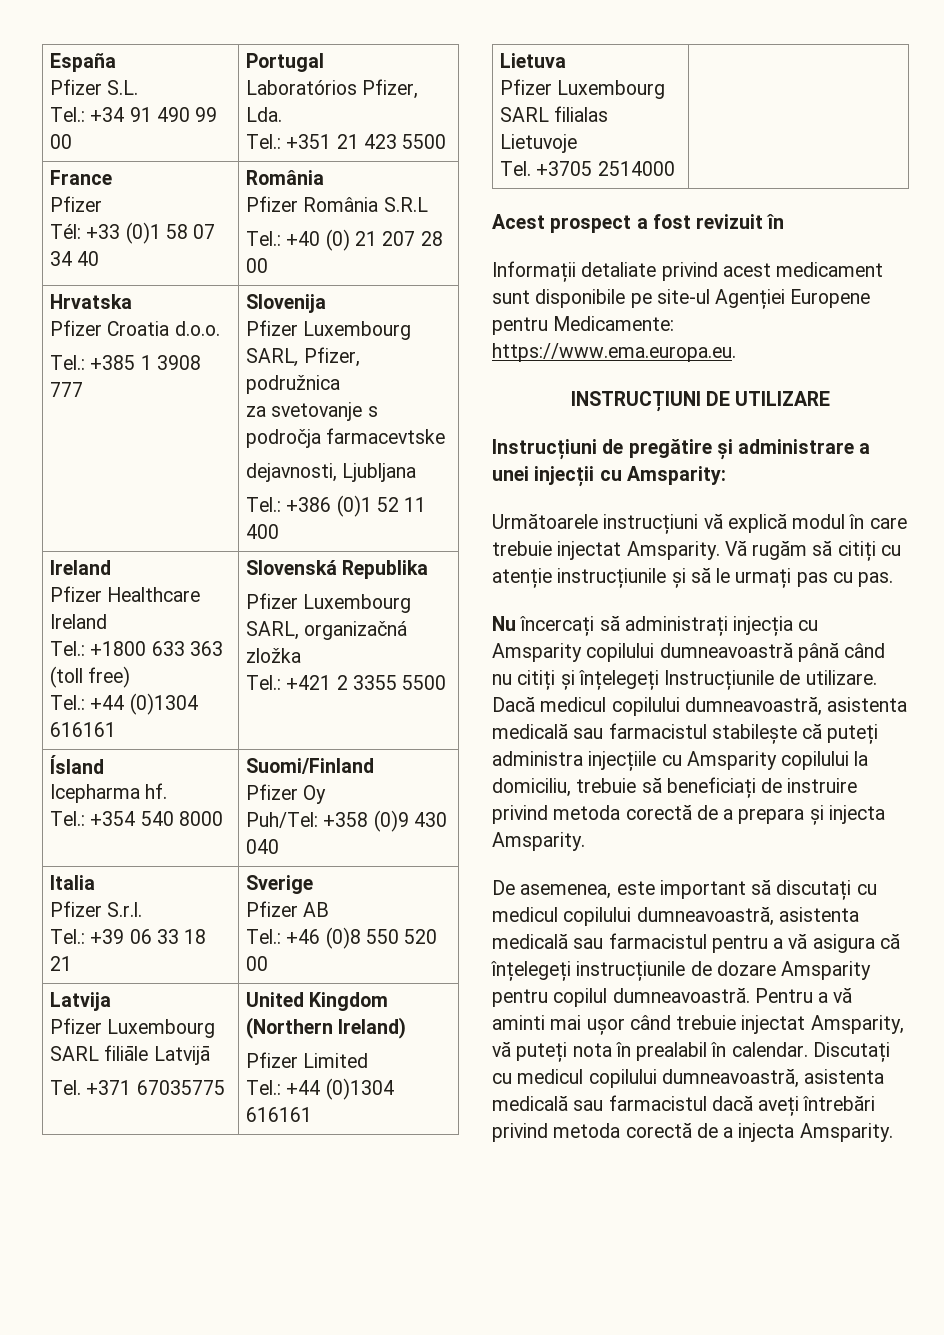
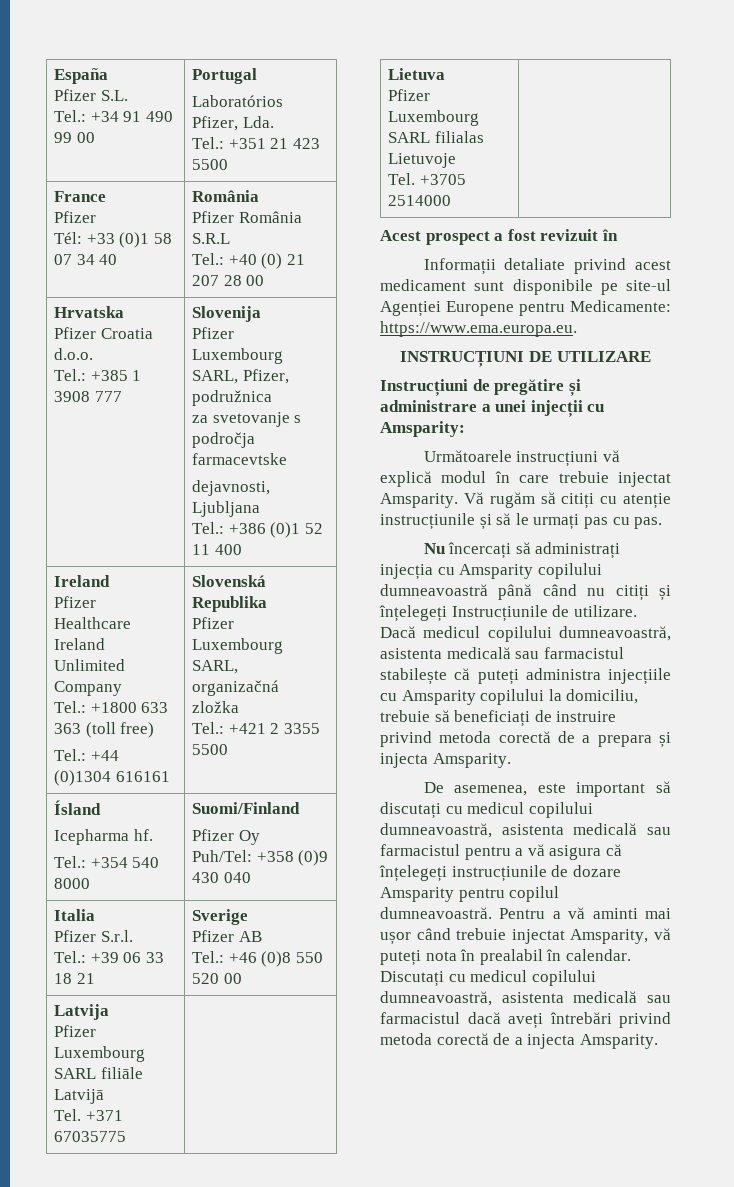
(108, 621) none -> [54,659,126,671] [54,681,123,696] Unlimited Company
[246,992,389,1011] [246,1017,407,1039] [246,1052,369,1068] [246,1078,394,1100] [246,1107,313,1122] United Kingdom (Northern Ireland) // Pfizer Limited // Tel.: +44 (0)1304 616161 -> (127, 1136) none

